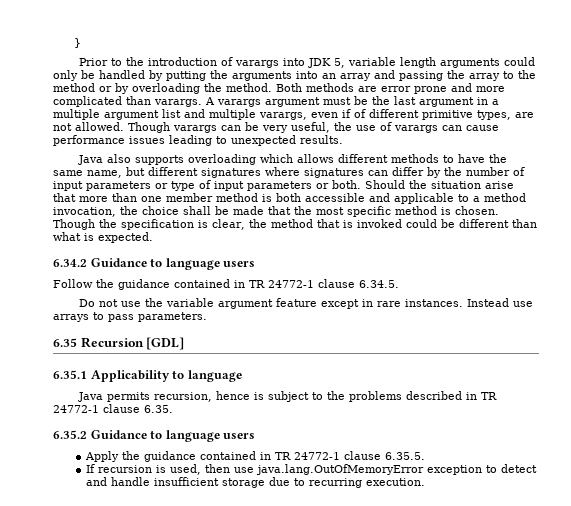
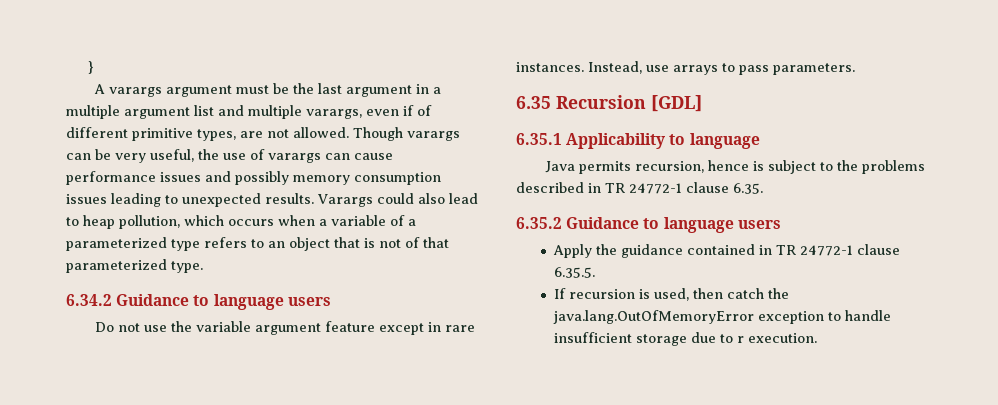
[79,57,536,68] [53,70,536,81] [53,83,505,94] [53,96,202,107] Prior to the introduction of varargs into JDK 5, variable length arguments could only be handled by putting the arguments into an array and passing the array to the method or by overloading the method. Both methods are error prone and more complicated than varargs. -> (95, 67) none
(165, 140) none -> [205,171,441,185] [66,194,107,204] and possibly memory consumption issues
[78,154,508,165] [53,167,525,178] [53,180,514,191] [53,193,526,204] [53,206,499,217] [53,219,537,230] [53,232,153,243] // Java also supports overloading which allows different methods to have the same name, but different signatures where signatures can differ by the number of input parameters or type of input parameters or both. Should the situation arise that more than one member method is both accessible and applicable to a method invocation, the choice shall be made that the most specific method is chosen. Though the specification is clear, the method that is invoked could be different than what is expected. -> [317,193,478,207] [66,215,416,229] [66,237,449,251] [66,259,203,273] Varargs could also lead to heap pollution, which occurs when a variable of a parameterized type refers to an object that is not of that parameterized type.
[53,279,399,290] // Follow the guidance contained in TR 24772-1 clause 6.34.5. -> (331, 301) none
[467,298,510,307] Instead -> [588,61,642,74] Instead,
[234,467,255,473] use -> [727,288,790,299] catch the
[501,464,538,473] [86,477,108,486] detect and -> (842, 316) none
[309,478,363,488] recurring -> [737,336,745,343] r

